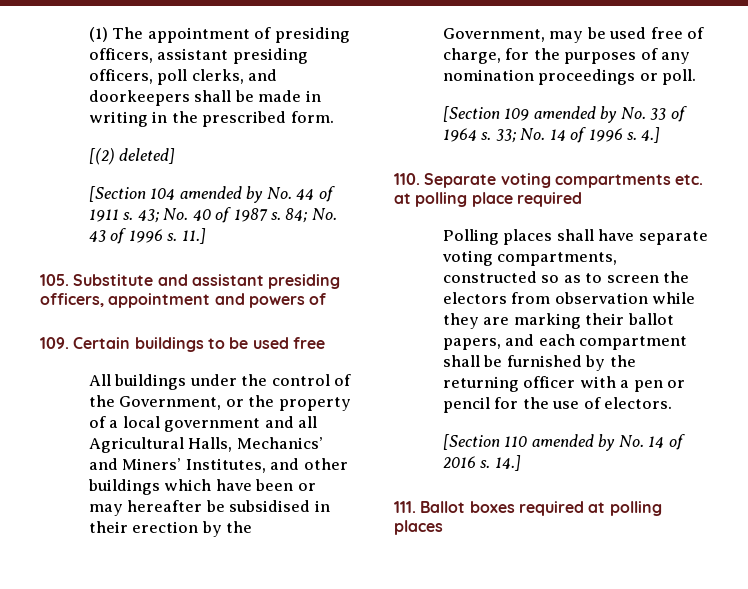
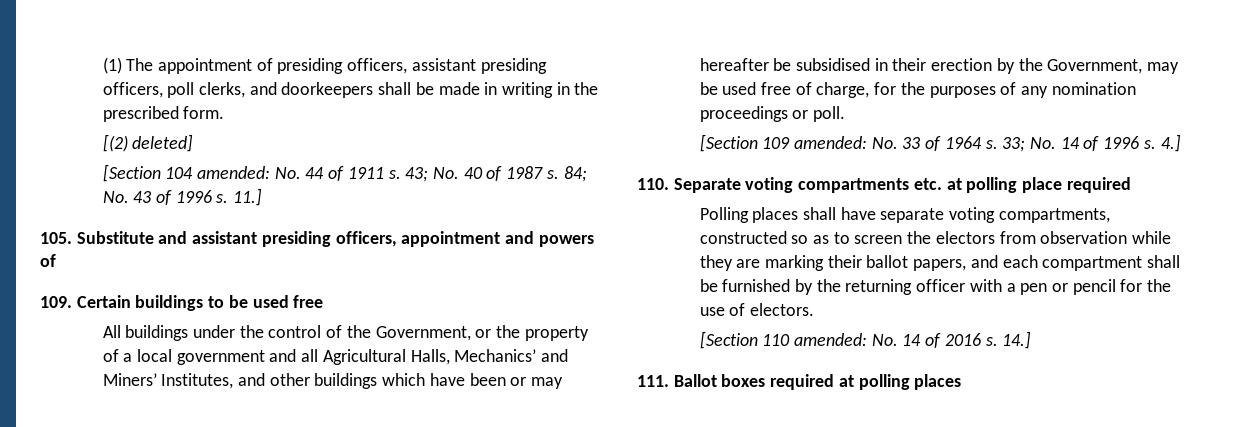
[179,186,264,203] amended by -> [196,166,270,179] amended:
[533,106,618,123] amended by -> [793,136,867,149] amended:
[531,434,616,451] amended by -> [793,333,867,346] amended:

